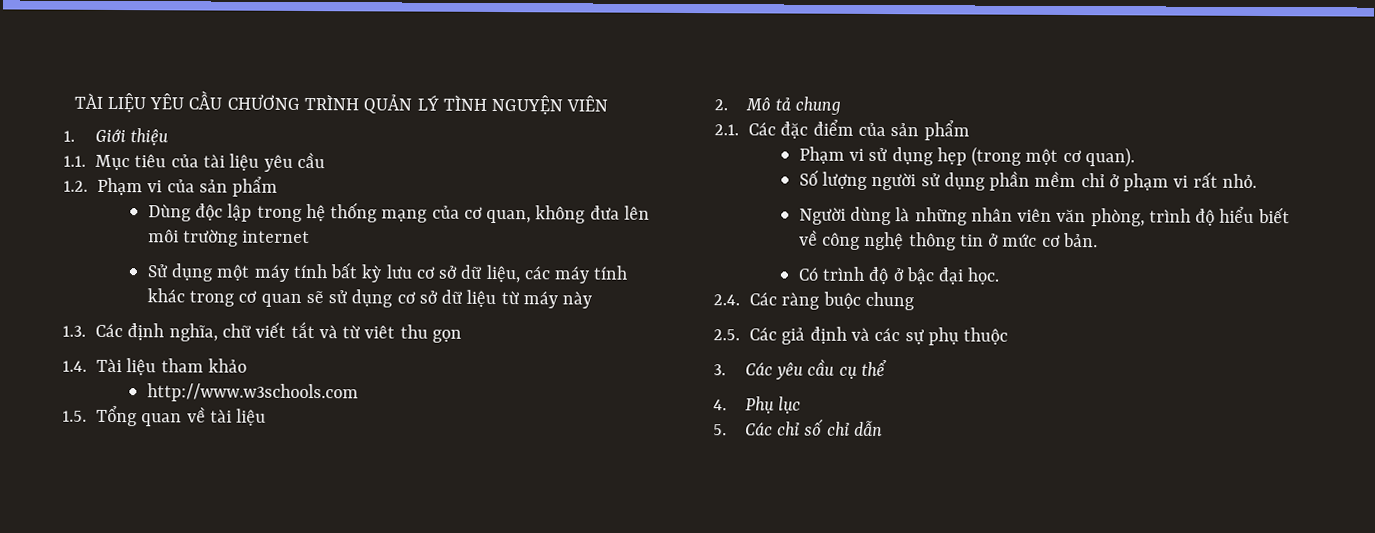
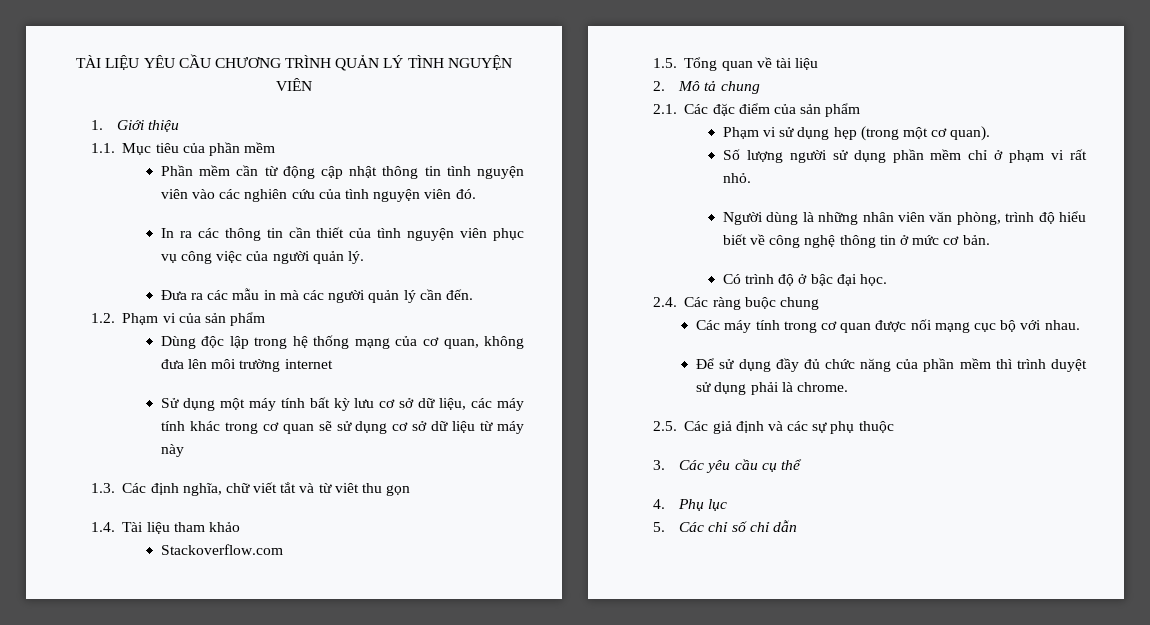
[202,151,325,172] tài liệu yêu cầu -> [208,142,276,156] [160,165,524,179] [160,189,476,202] [160,227,524,241] [160,251,365,264] [160,288,473,303] phần mềm // Phần mềm cần từ động cập nhật thông tin tình nguyện viên vào các nghiên cứu của tình nguyện viên đó. // In ra các thông tin cần thiết của tình nguyện viên phục vụ công việc của người quản lý. // Đưa ra các mẫu in mà các người quản lý cần đến.
[146,383,359,403] http://www.w3schools.com -> [160,544,283,555] Stackoverflow.com
(914, 301) none -> [696,319,1080,333] [696,358,1087,372] [696,382,849,395] // Các máy tính trong cơ quan được nối mạng cục bộ với nhau. // Để sử dụng đầy đủ chức năng của phần mềm thì trình duyệt sử dụng phải là chrome.

